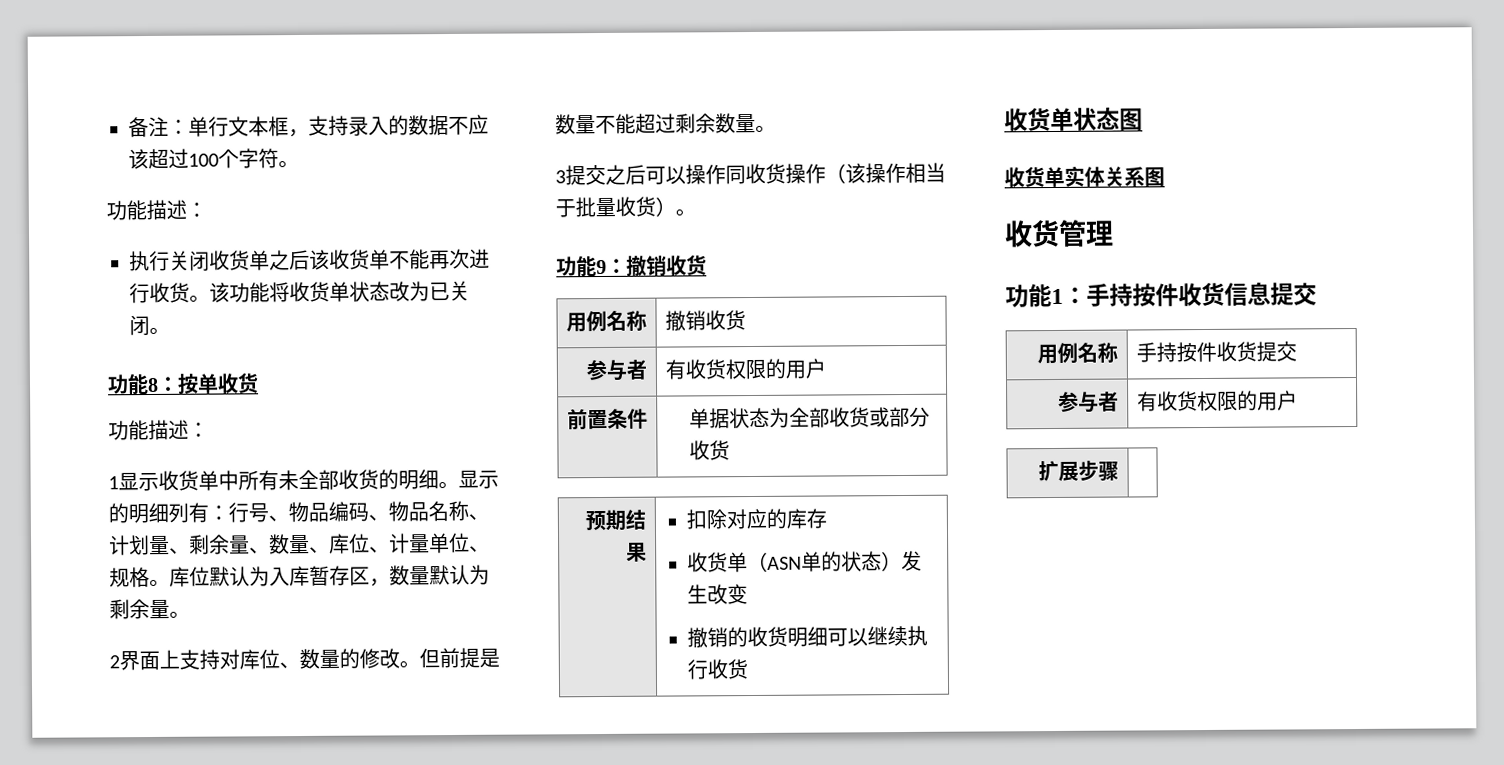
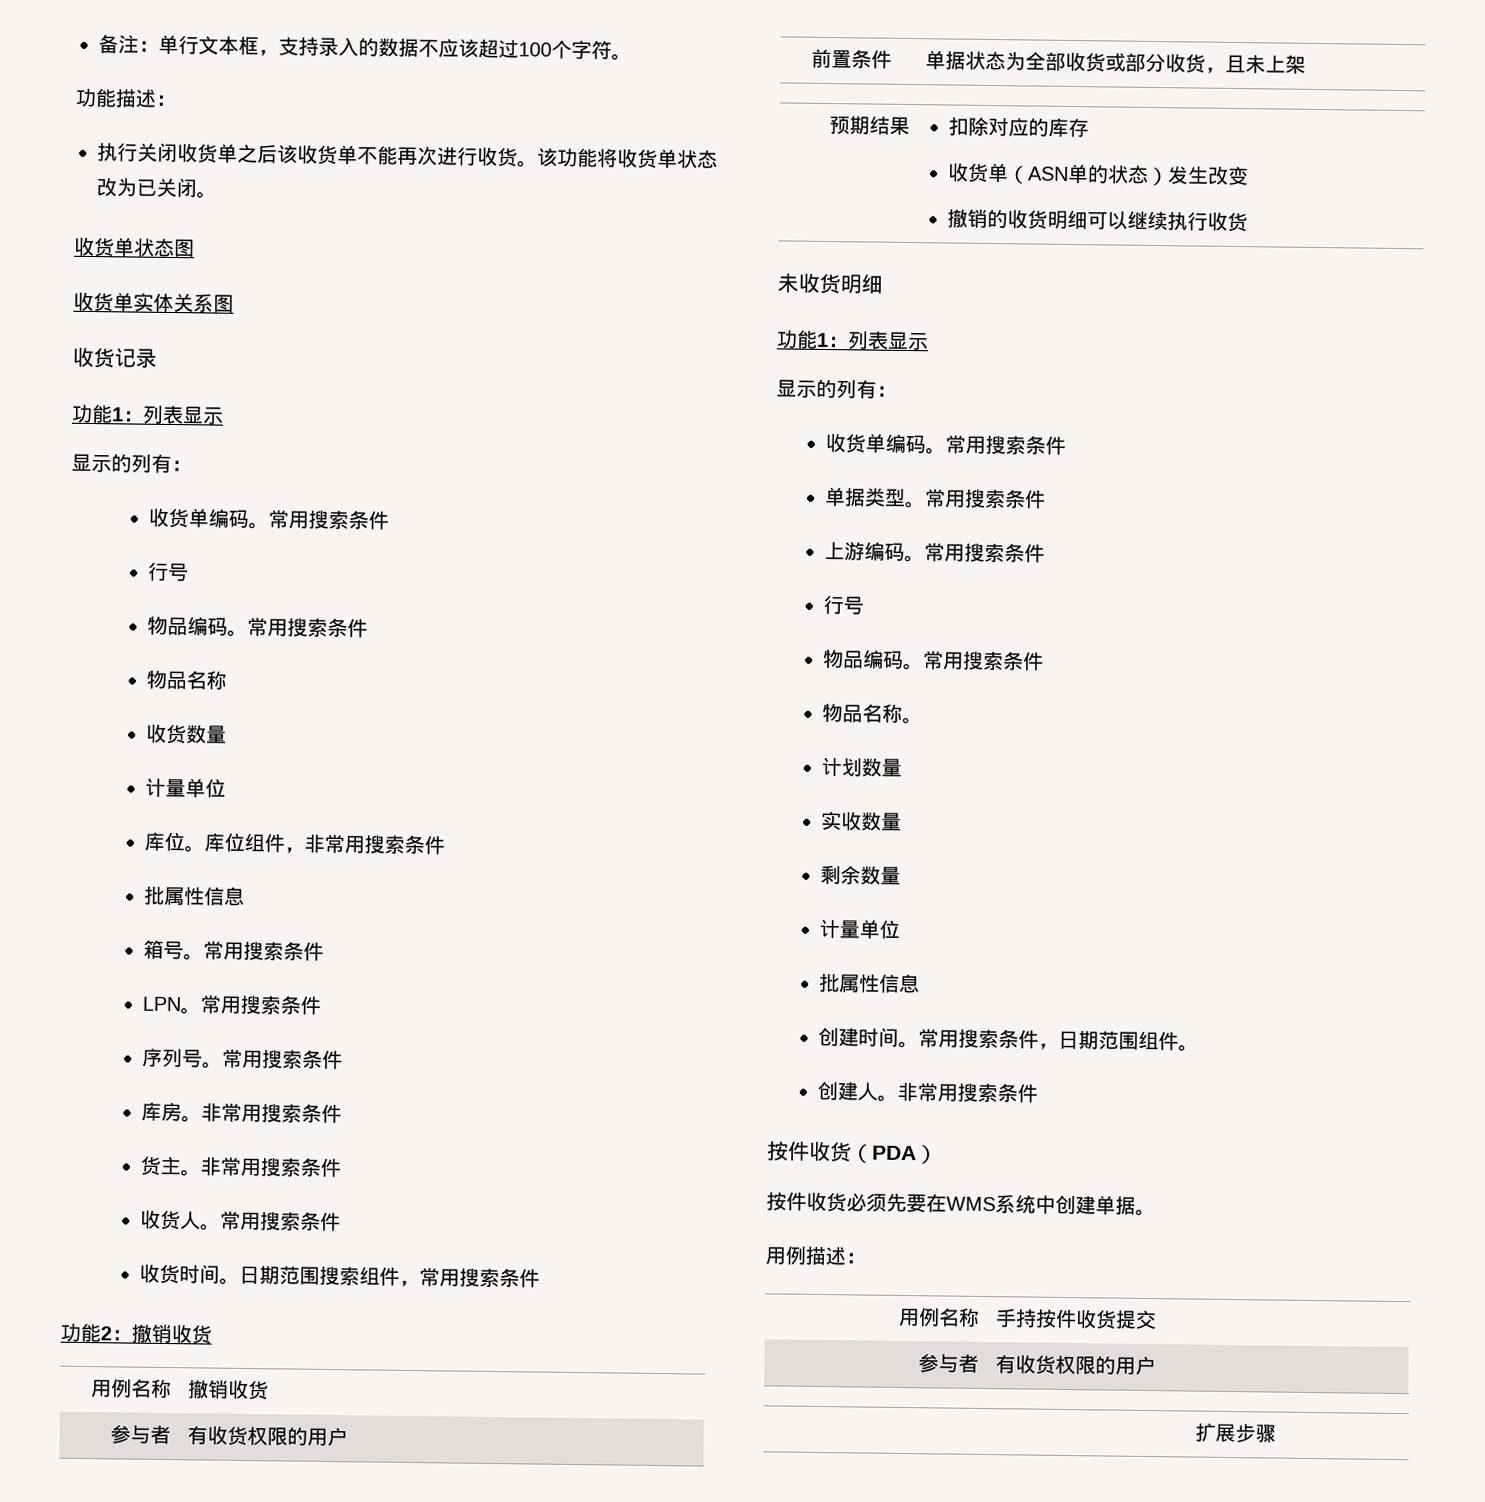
[107,372,259,395] [108,419,209,441] [108,469,499,492] [108,500,489,524] [108,532,490,556] [109,564,490,588] [109,599,190,620] [109,647,500,671] [555,113,776,135] [555,162,946,186] [555,196,696,218] [556,256,607,277] 功能8：按单收货 // 功能描述： // 1显示收货单中所有未全部收货的明细。显示的明细列有：行号、物品编码、物品名称、计划量、剩余量、数量、库位、计量单位、规格。库位默认为入库暂存区，数量默认为剩余量。 // 2界面上支持对库位、数量的修改。但前提是数量不能超过剩余数量。 // 3提交之后可以操作同收货操作（该操作相当于批量收货）。 // 功能9 -> [74,236,195,258] [73,291,234,313] [72,347,157,369] [71,403,224,425] [71,453,192,474] [148,507,390,530] [148,561,190,582] [147,615,369,638] [146,669,228,690] [146,723,228,745] [145,777,227,798] [144,831,446,855] [144,885,246,906] [143,939,325,961] [142,994,322,1015] [142,1047,344,1070] [141,1101,343,1124] [140,1155,342,1178] [140,1209,342,1232] [139,1263,541,1288] [60,1322,112,1343] 收货单状态图 // 收货单实体关系图 // 收货记录 // 功能1：列表显示 // 显示的列有： // 收货单编码。常用搜索条件 // 行号 // 物品编码。常用搜索条件 // 物品名称 // 收货数量 // 计量单位 // 库位。库位组件，非常用搜索条件 // 批属性信息 // 箱号。常用搜索条件 // LPN。常用搜索条件 // 序列号。常用搜索条件 // 库房。非常用搜索条件 // 货主。非常用搜索条件 // 收货人。常用搜索条件 // 收货时间。日期范围搜索组件，常用搜索条件 // 功能2
(730, 450) none -> [1205,54,1307,74] ，且未上架
[1004,107,1143,132] [1004,165,1165,188] [1004,219,1114,248] [1005,281,1317,308] 收货单状态图 // 收货单实体关系图 // 收货管理 // 功能1：手持按件收货信息提交 -> [777,272,883,295] [776,329,929,351] [776,378,897,399] [825,432,1067,455] [824,486,1047,509] [824,541,1046,563] [823,594,865,615] [823,648,1045,671] [822,702,924,725] [821,756,903,777] [821,810,903,831] [820,864,902,885] [819,918,901,939] [819,972,921,994] [818,1026,1200,1052] [817,1080,1039,1103] [767,1141,938,1165] [766,1191,1156,1217] [765,1245,866,1266] 未收货明细 // 功能1：列表显示 // 显示的列有： // 收货单编码。常用搜索条件 // 单据类型。常用搜索条件 // 上游编码。常用搜索条件 // 行号 // 物品编码。常用搜索条件 // 物品名称。 // 计划数量 // 实收数量 // 剩余数量 // 计量单位 // 批属性信息 // 创建时间。常用搜索条件，日期范围组件。 // 创建人。非常用搜索条件 // 按件收货（PDA） // 按件收货必须先要在WMS系统中创建单据。 // 用例描述：

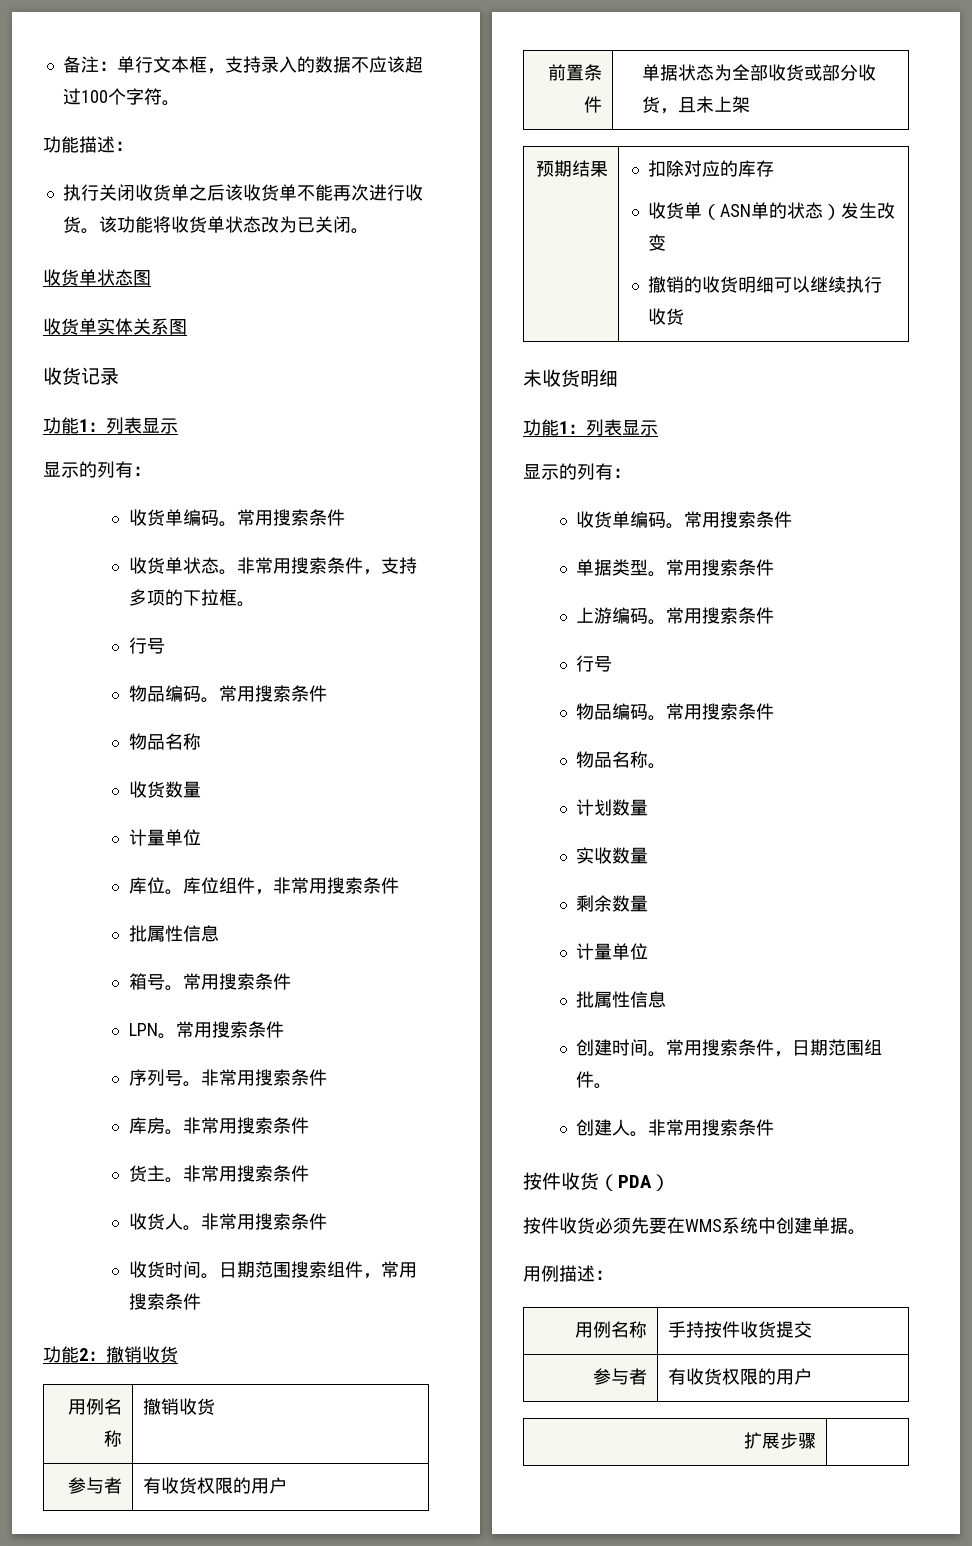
(390, 520) none -> [128,557,417,575] [128,589,255,607] // 收货单状态。非常用搜索条件，支持多项的下拉框。
(224, 1065) none -> [200,1069,219,1086] 非
(222, 1227) none -> [200,1213,219,1230] 非

